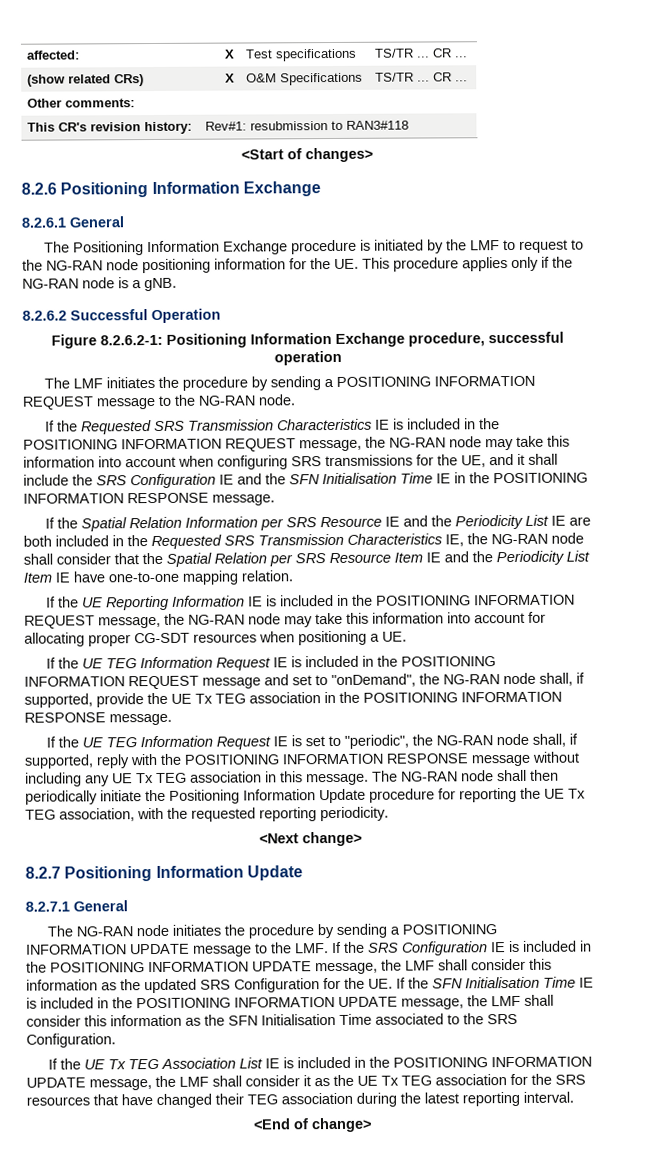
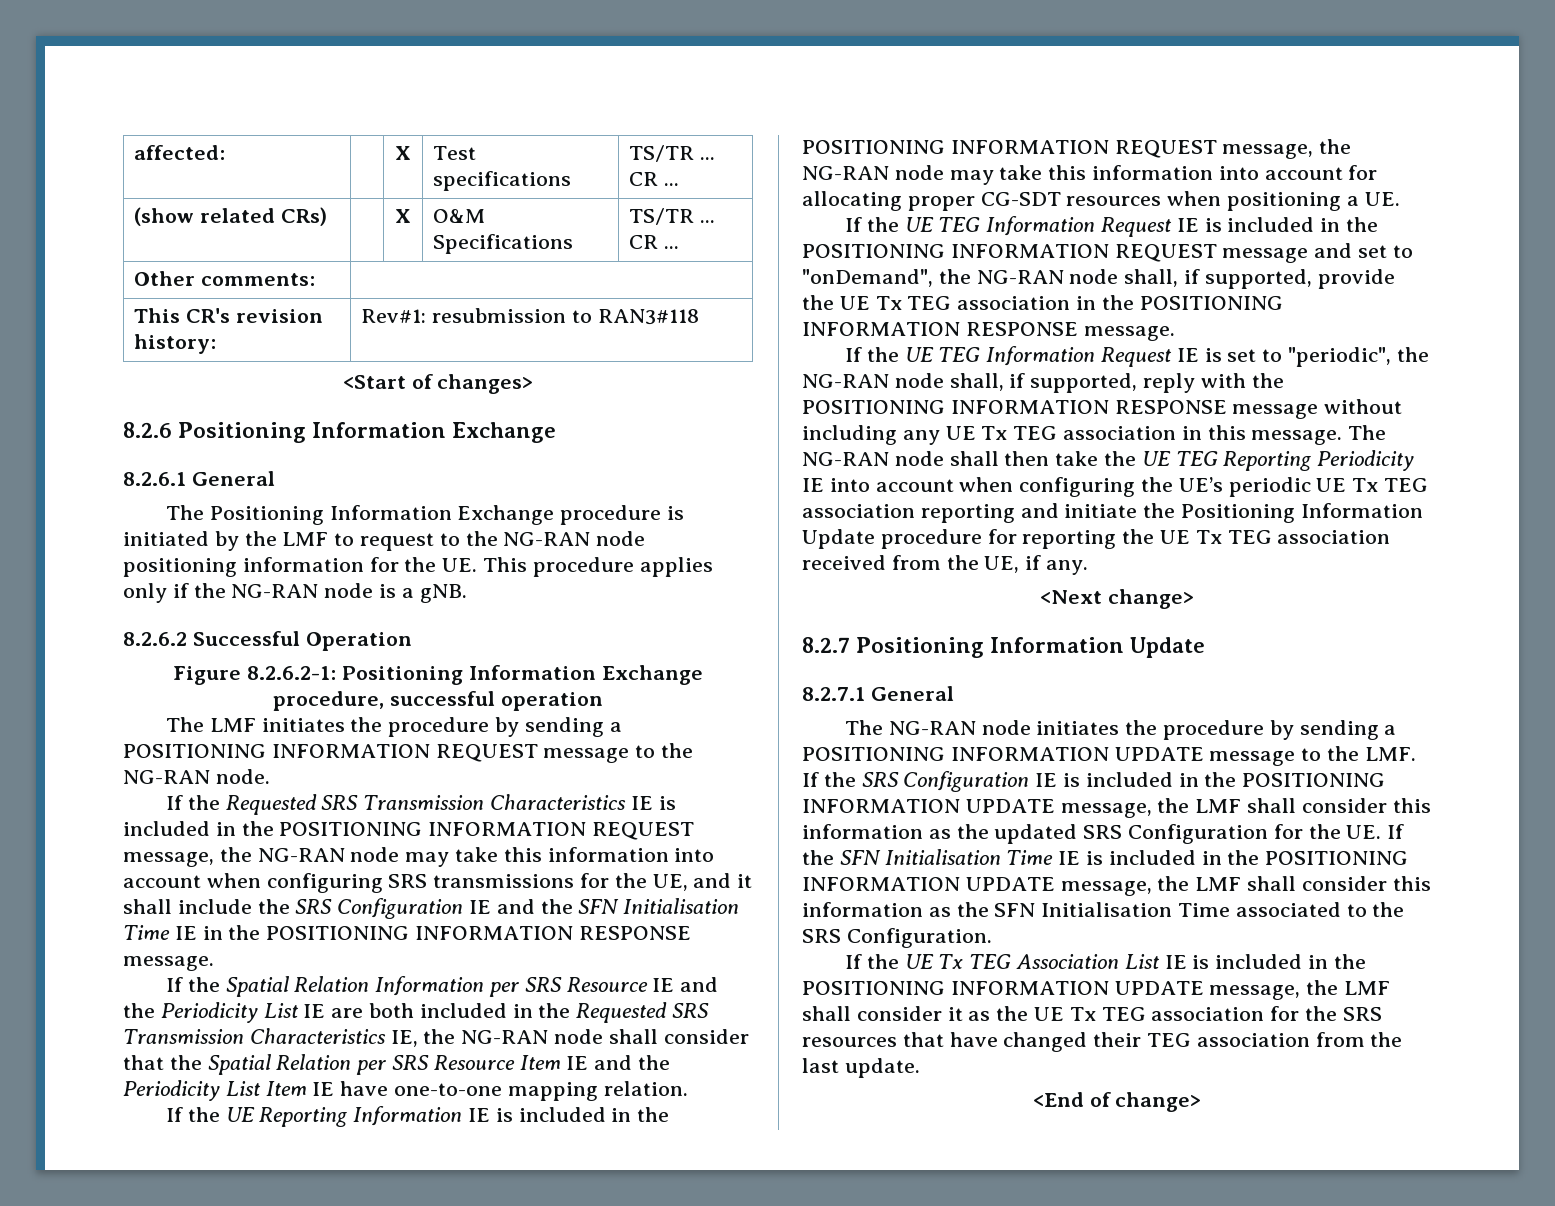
[25,790,98,805] periodically -> [1055,450,1415,471] [802,477,1429,497] [802,503,1059,523] take the UE TEG Reporting Periodicity IE into account when configuring the UE’s periodic UE Tx TEG association reporting and
[59,806,389,822] association, with the requested reporting periodicity. -> [1277,530,1391,544] [802,555,1089,575] association received from the UE, if any.
[356,1091,574,1107] during the latest reporting interval. -> [1315,1032,1403,1047] [802,1058,920,1078] from the last update.

